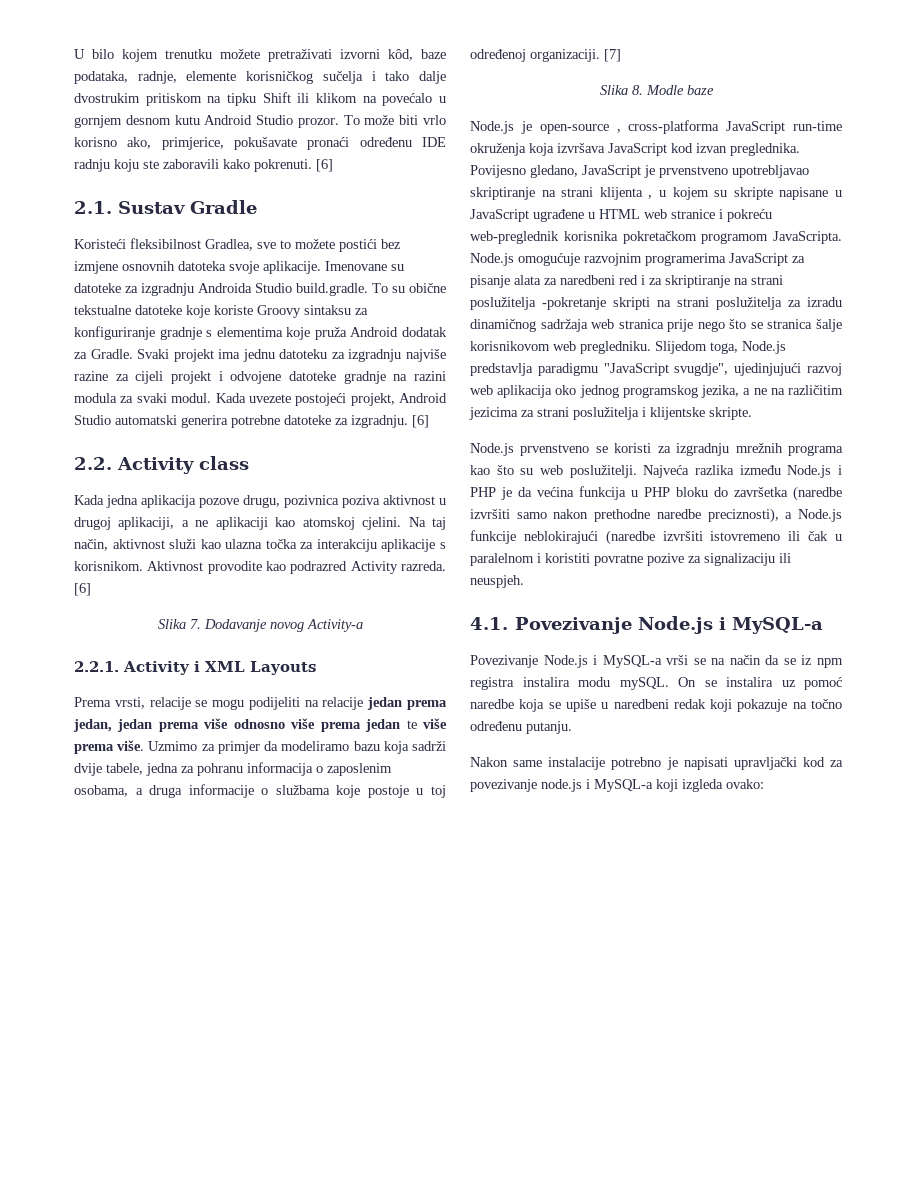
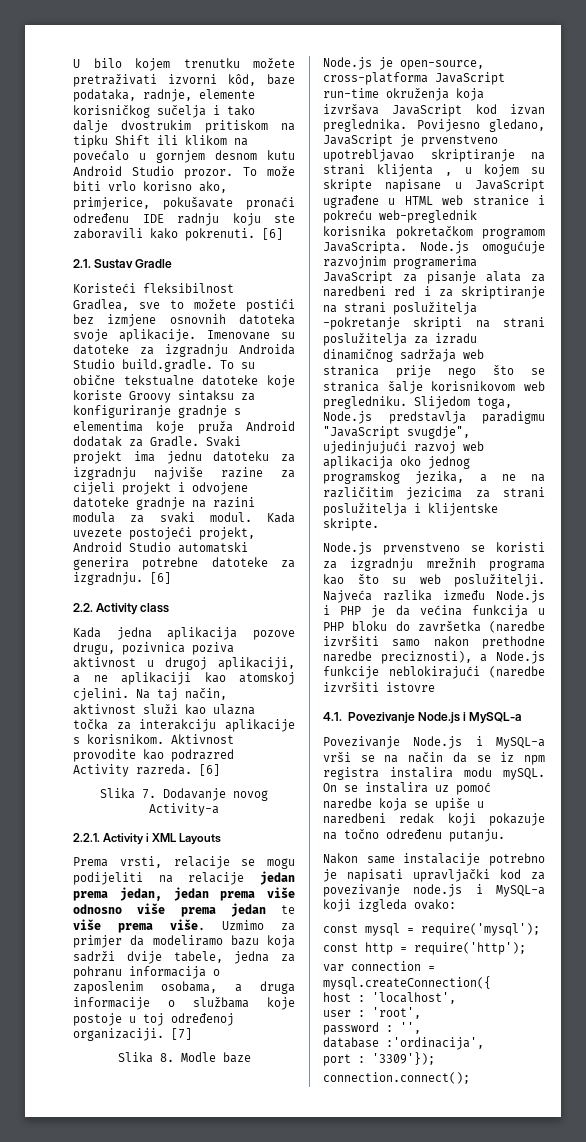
[539,124,621,134] open-source , -> [400,60,484,70] open-source,
[710,531,842,541] [470,553,791,566] [470,575,524,588] istovremeno ili čak u paralelnom i koristiti povratne pozive za signalizaciju ili neuspjeh. -> [386,682,435,692] istovre
(764, 784) none -> [323,923,540,936] [323,942,526,955] [323,961,435,972] [323,976,491,990] [323,992,456,1004] [323,1007,421,1019] [323,1022,421,1035] [323,1037,484,1050] [323,1052,435,1066] [323,1072,470,1084] // const mysql = require('mysql'); // const http = require('http'); // var connection = mysql.createConnection({ // host : 'localhost', // user : 'root', // password : '', // database :'ordinacija', // port : '3309'}); // connection.connect();

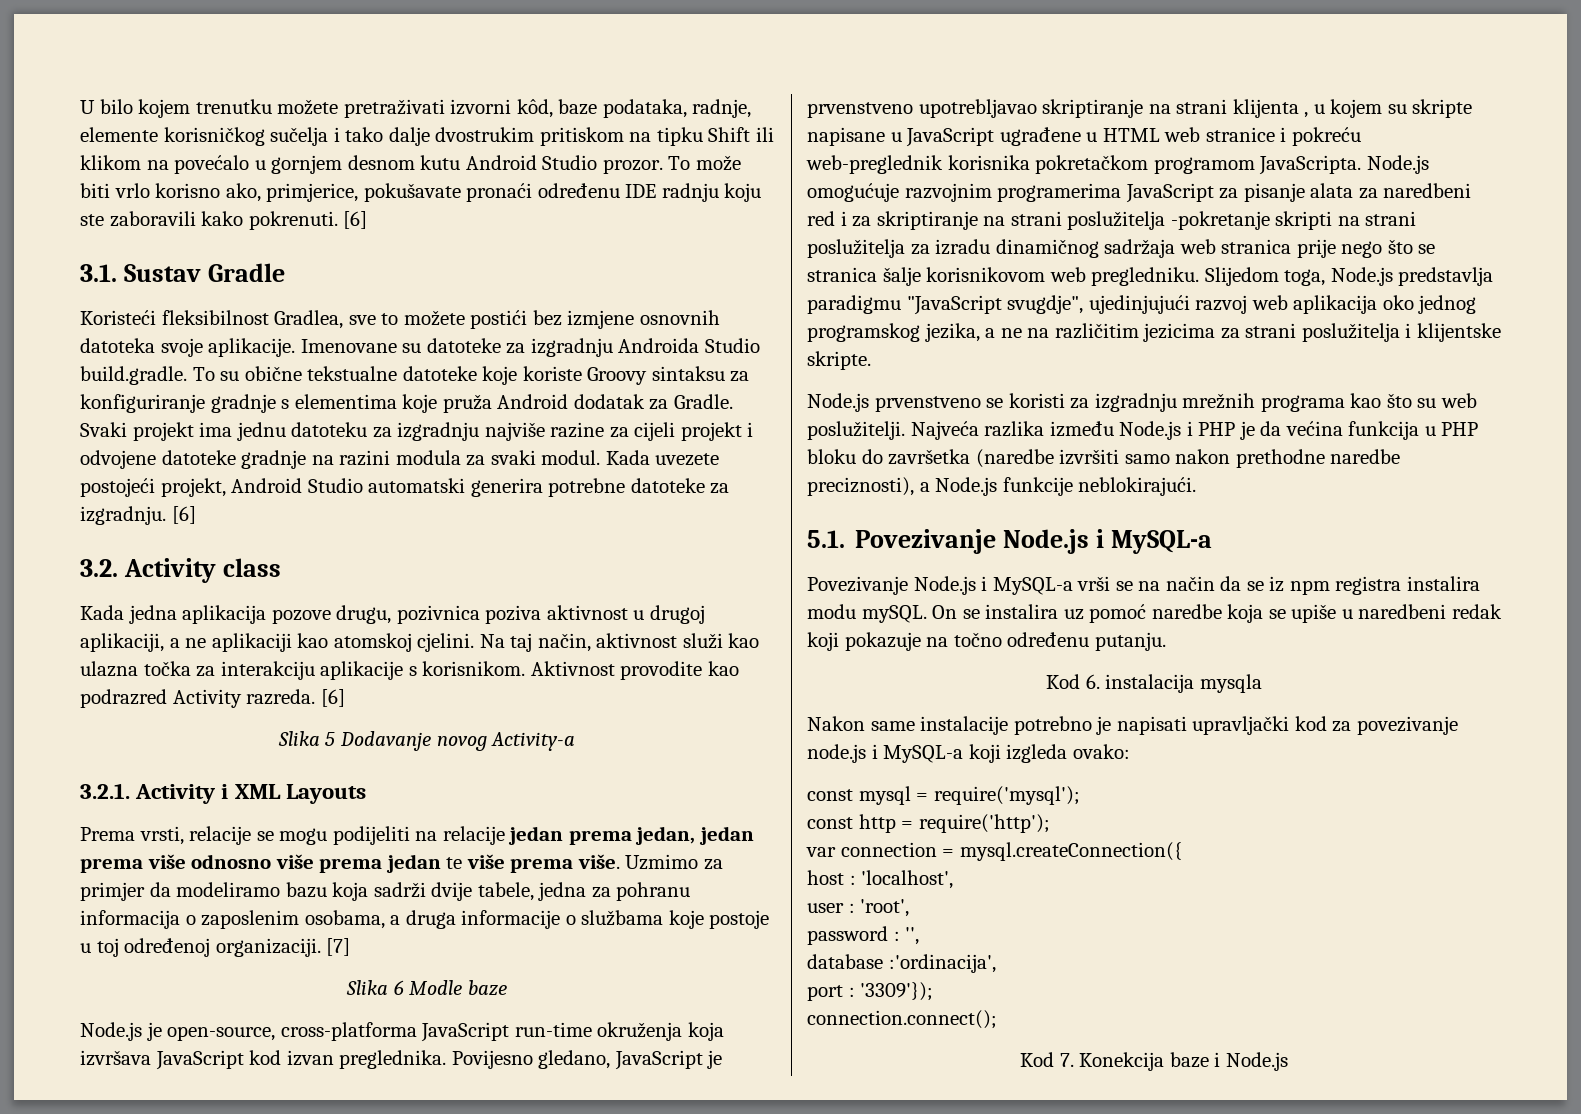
[73,259,91,268] 2.1. -> [80,264,117,282] 3.1.
[73,603,93,612] 2.2. -> [80,559,118,577] 3.2.
[142,789,156,799] 7. -> [325,732,336,746] 5
[73,833,100,842] 2.2.1. -> [80,783,130,799] 3.2.1.
[159,1053,174,1062] 8. -> [393,980,404,995] 6
[388,666,545,679] [323,681,435,692] [323,712,342,721] neblokirajući (naredbe izvršiti istovre // 4.1. -> [1078,477,1197,496] [807,530,845,548] neblokirajući. // 5.1.
(505, 835) none -> [1046,674,1262,693] // Kod 6. instalacija mysqla
(470, 1078) none -> [1020,1052,1288,1071] // Kod 7. Konekcija baze i Node.js

